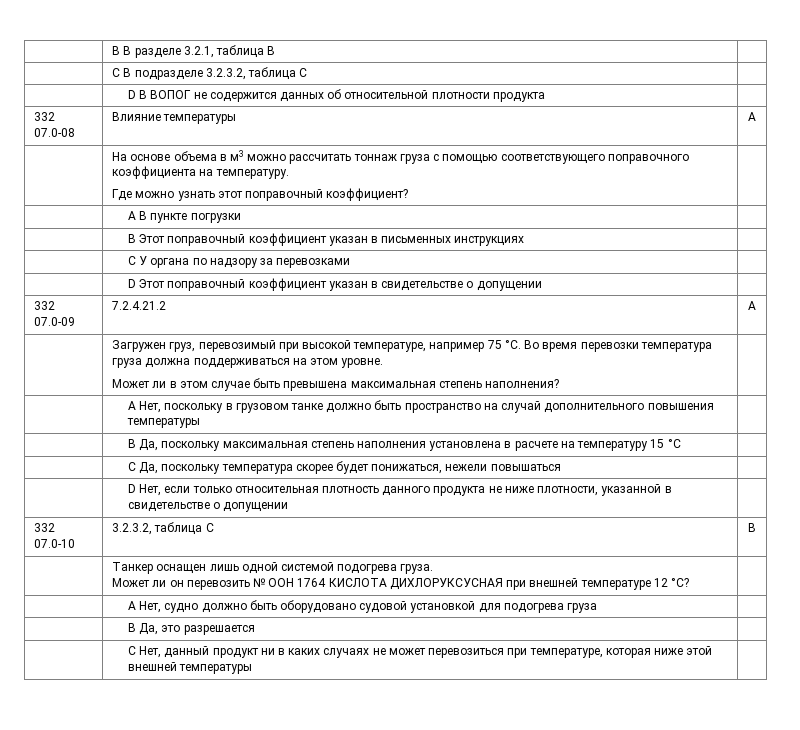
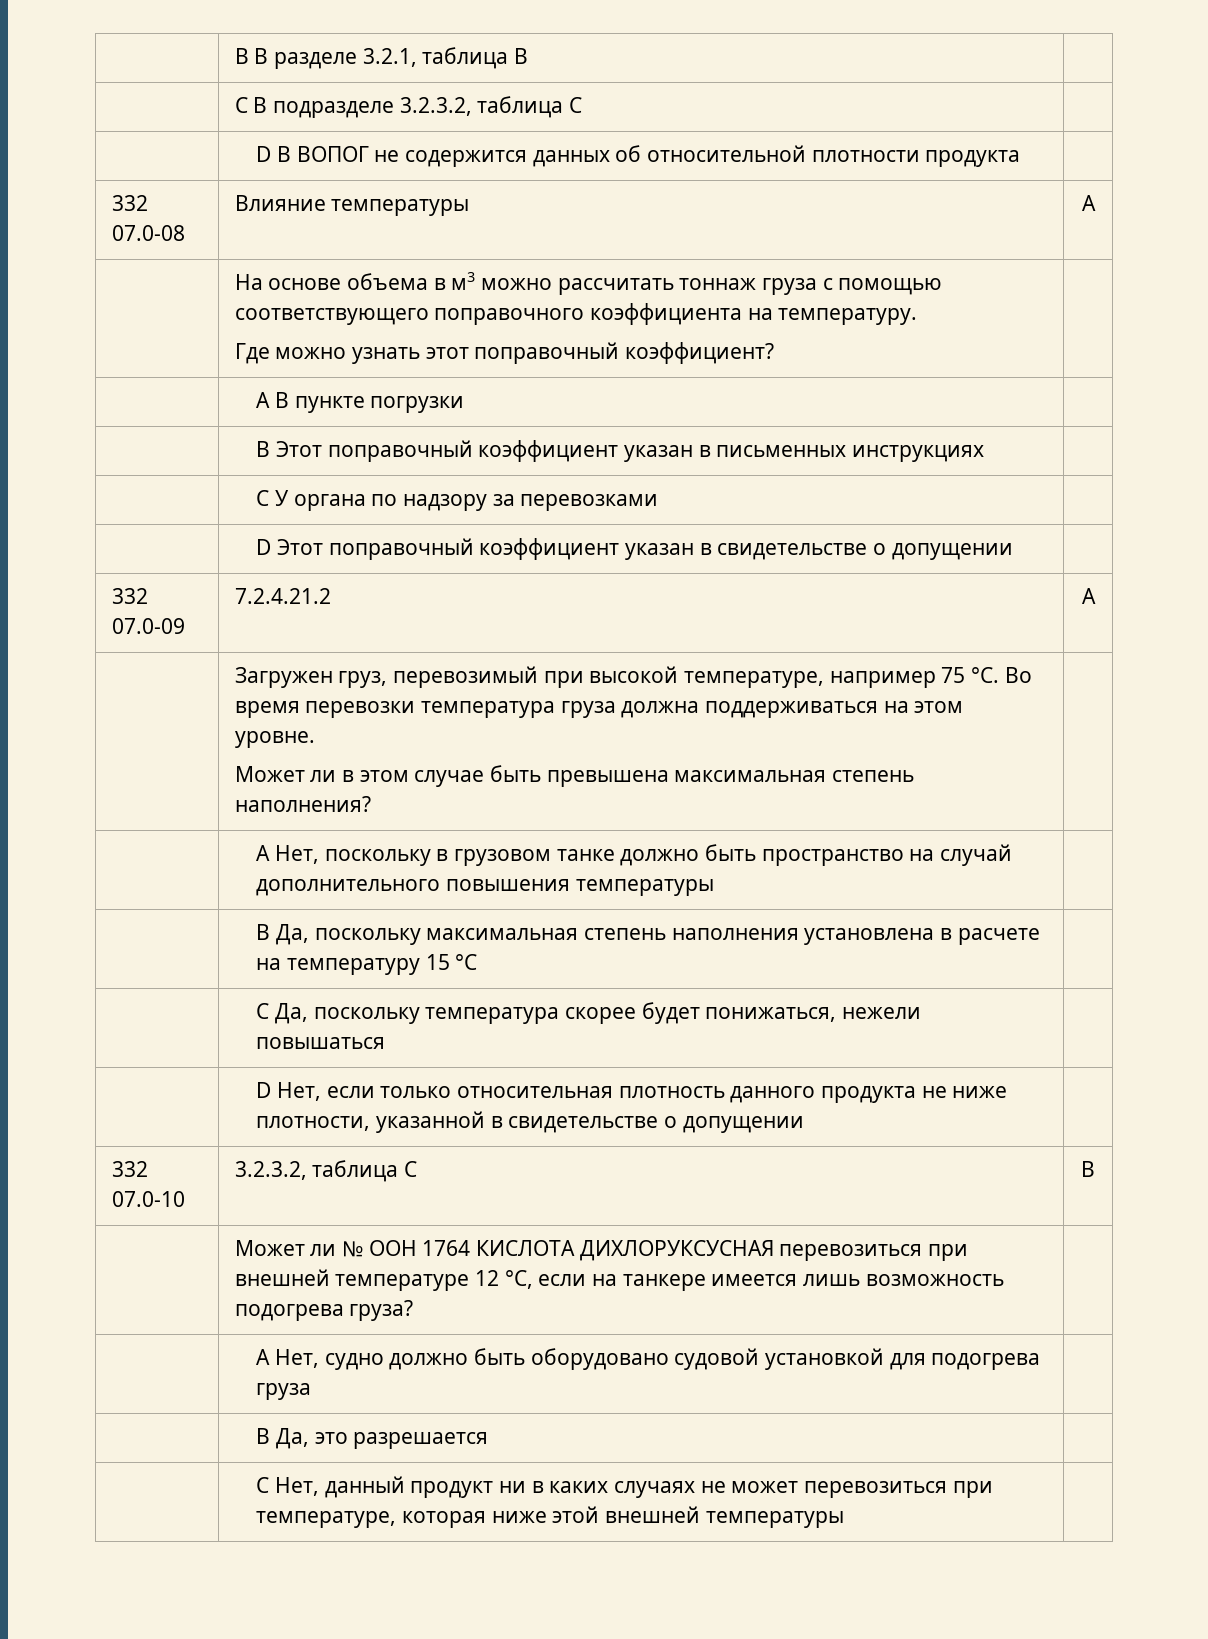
[112,562,434,574] [112,578,250,590] Танкер оснащен лишь одной системой подогрева груза. // Может ли он перевозить -> [234,1240,337,1256] Может ли
(503, 584) none -> [779,1244,923,1261] перевозиться
[671,578,690,587] °С? -> [504,1270,1004,1291] [234,1300,414,1321] °С, если на танкере имеется лишь возможность подогрева груза?

